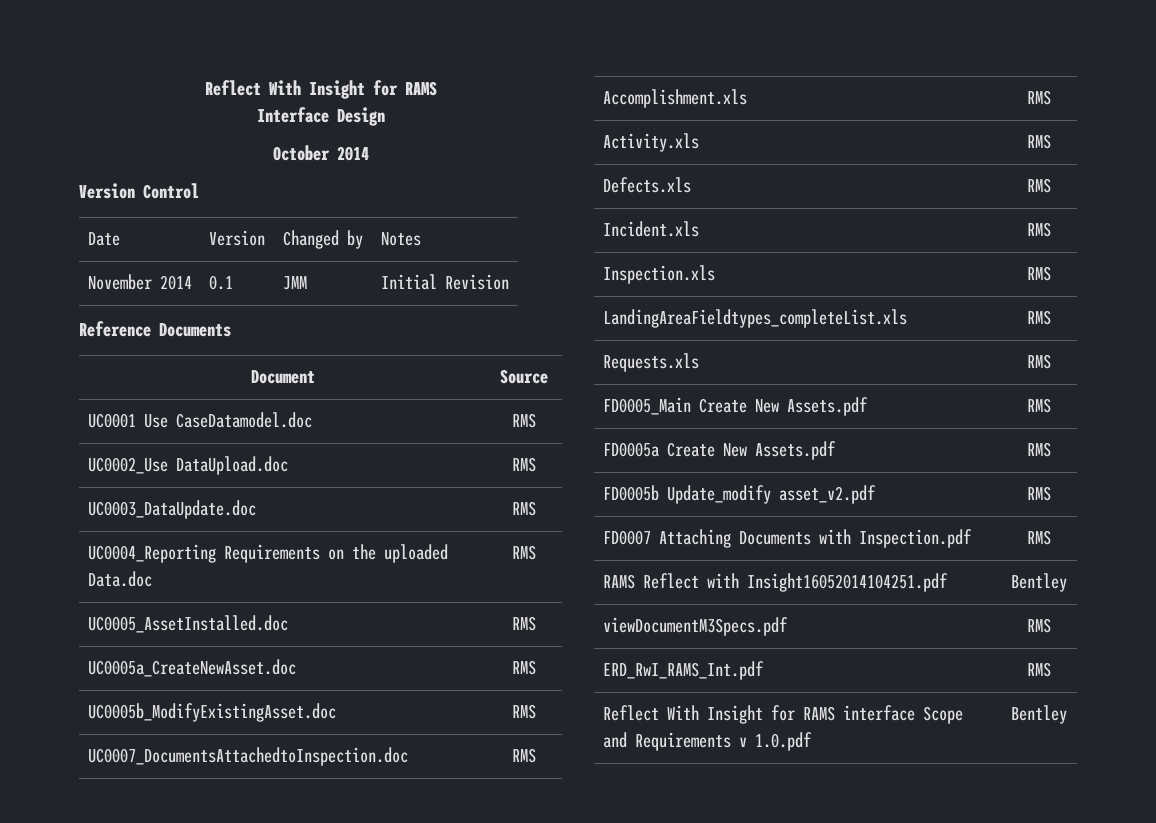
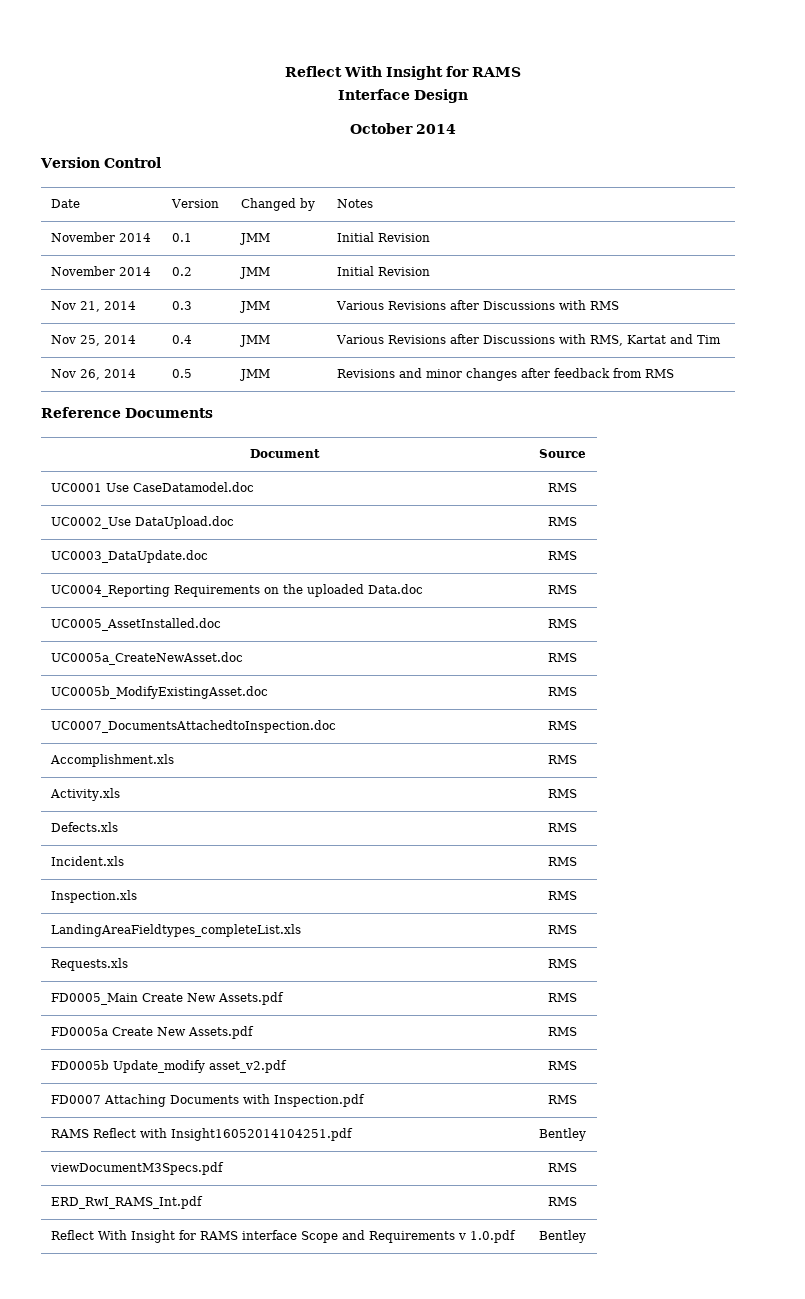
(509, 282) none -> [51,266,152,276] [172,267,193,276] [239,267,271,279] [337,266,431,276] [51,301,137,312] [172,301,193,310] [239,301,271,313] [336,300,620,310] [51,335,137,346] [172,335,193,344] [239,335,271,347] [336,334,722,346] [51,369,137,380] [172,369,193,378] [239,369,271,381] [337,368,675,381] // November 2014 | 0.2 | JMM | Initial Revision // Nov 21, 2014 | 0.3 | JMM | Various Revisions after Discussions with RMS // Nov 25, 2014 | 0.4 | JMM | Various Revisions after Discussions with RMS, Kartat and Tim // Nov 26, 2014 | 0.5 | JMM | Revisions and minor changes after feedback from RMS

